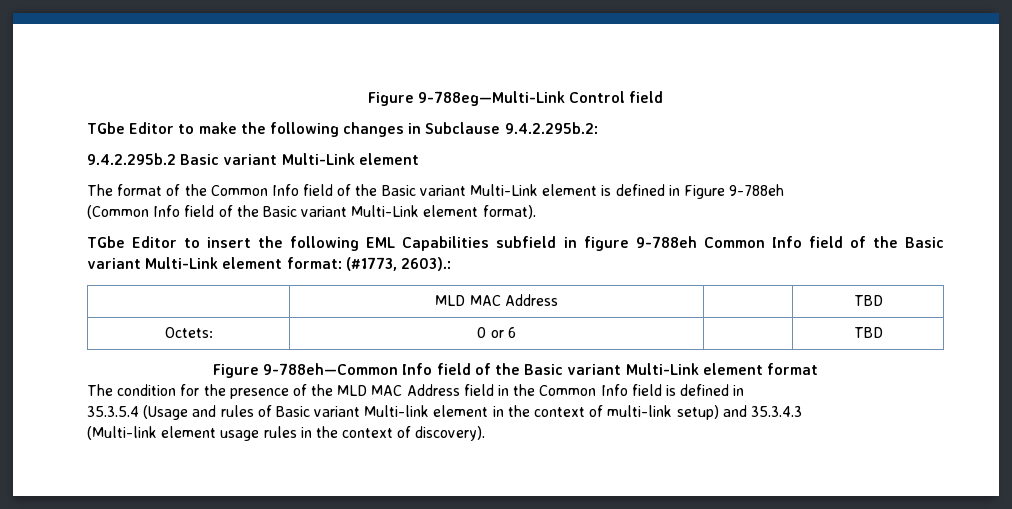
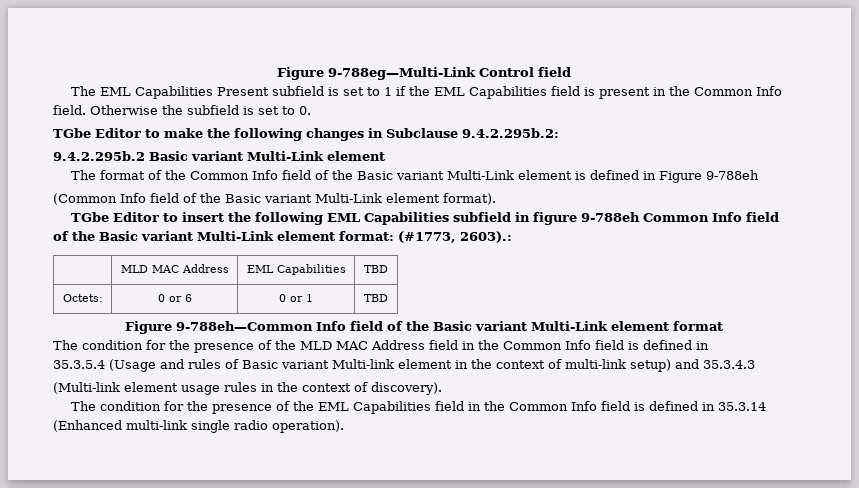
(664, 97) none -> [71,86,783,99] [53,105,311,115] // The EML Capabilities Present subfield is set to 1 if the EML Capabilities field is present in the Common Info field. Otherwise the subfield is set to 0.
(558, 300) none -> [246,264,346,275] EML Capabilities
(516, 332) none -> [279,294,313,302] 0 or 1
(486, 433) none -> [71,401,767,414] [53,420,344,433] // The condition for the presence of the EML Capabilities field in the Common Info field is defined in 35.3.14 (Enhanced multi-link single radio operation).

